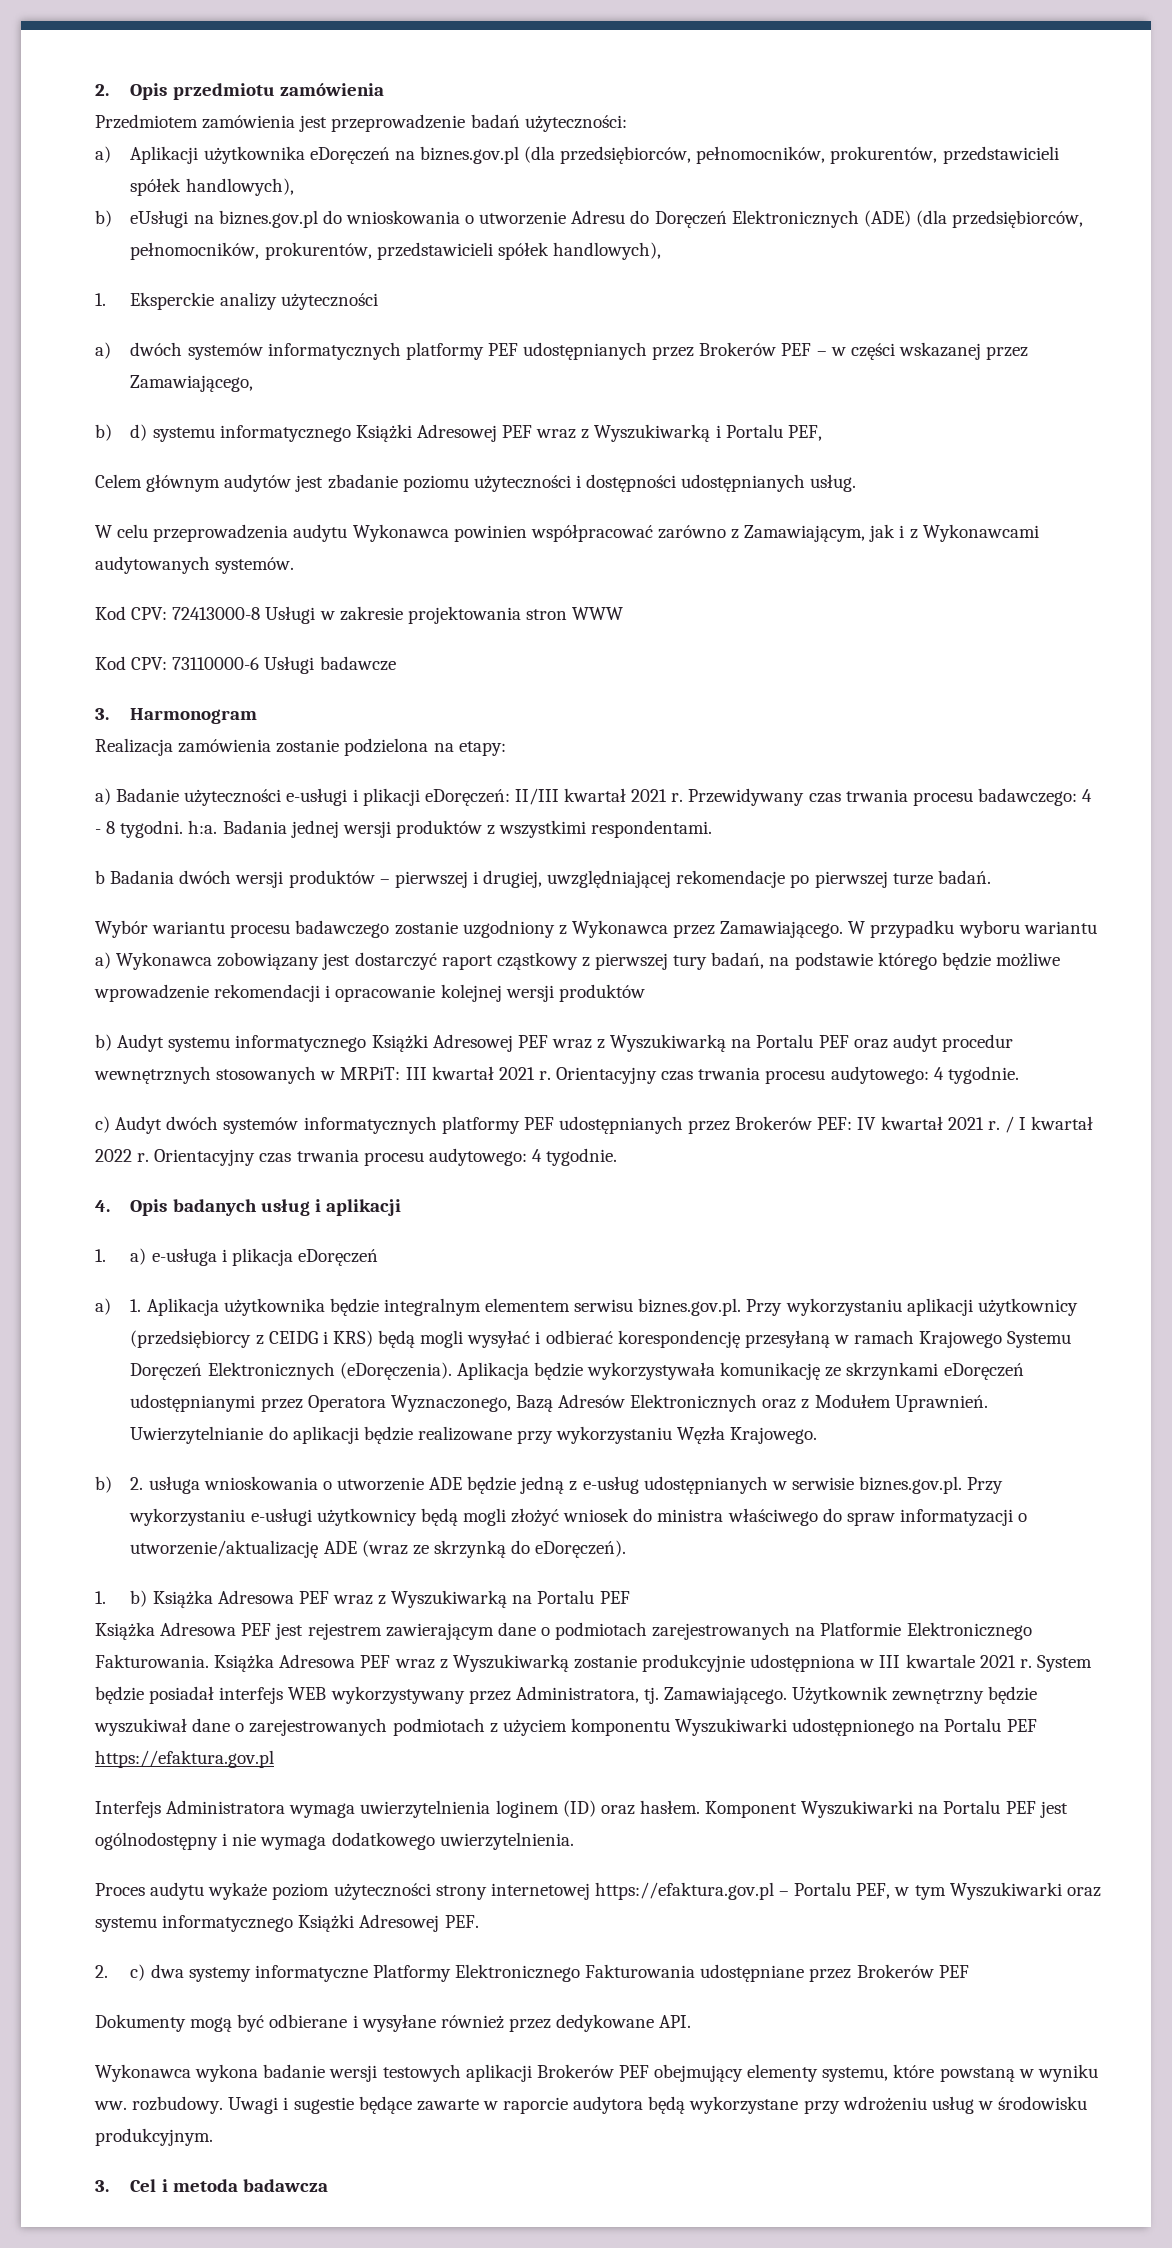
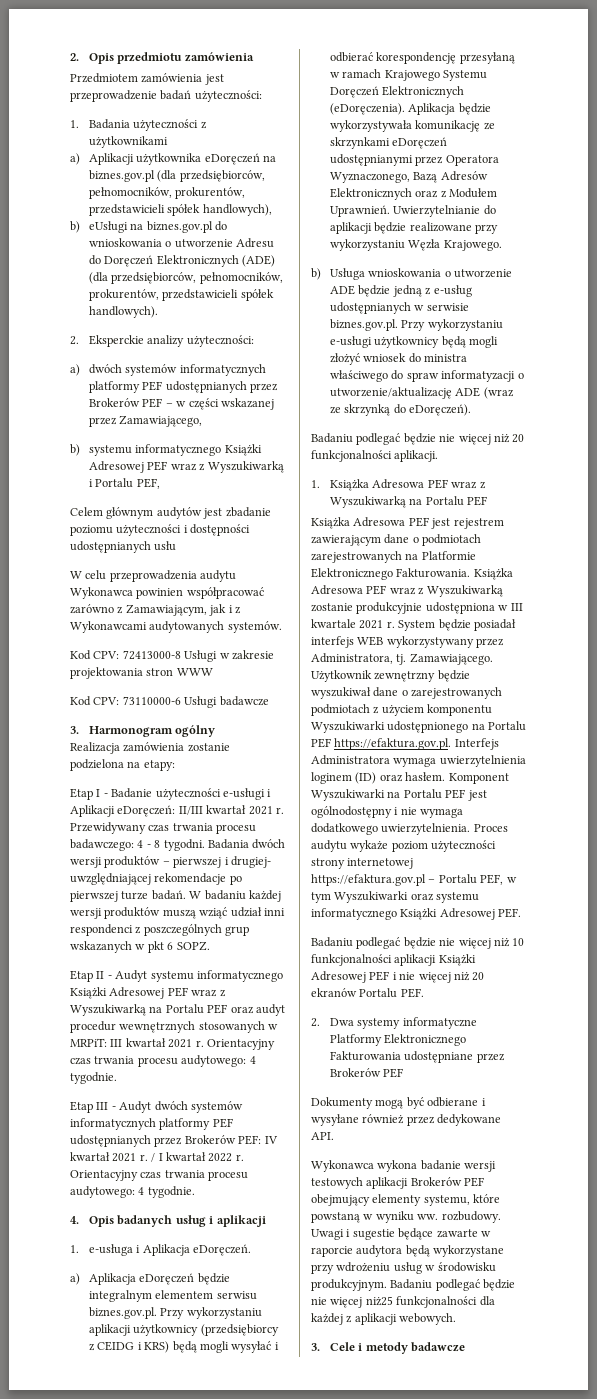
(627, 123) none -> [70,119,207,131] [89,136,169,148] // 1. Badania użyteczności z użytkownikami
[552,242,661,260] [95,293,106,306] handlowych), // 1. -> [89,306,159,318] [70,336,79,345] handlowych). // 2.
[280,293,378,310] użyteczności -> [186,335,254,347] użyteczności:
[130,424,148,441] d) -> (80, 450) none
[810,474,857,492] usług. -> [154,541,177,551] usłu
(258, 716) none -> [175,725,216,737] ogólny
[95,788,111,805] a) -> [70,788,108,800] Etap I -
[362,788,420,806] plikacji -> [70,805,115,817] Aplikacji
[188,820,713,838] [95,870,105,884] h:a. Badania jednej wersji produktów z wszystkimi respondentami. // b -> (205, 845) none
[483,870,543,888] drugiej, -> [230,856,271,868] drugiej-
[95,920,1097,938] [95,952,1060,970] [94,984,645,1002] [95,1034,112,1051] // Wybór wariantu procesu badawczego zostanie uzgodniony z Wykonawca przez Zamawiającego. W przypadku wyboru wariantu a) Wykonawca zobowiązany jest dostarczyć raport cząstkowy z pierwszej tury badań, na podstawie którego będzie możliwe wprowadzenie rekomendacji i opracowanie kolejnej wersji produktów // b) -> [189,890,281,902] [70,907,285,919] [70,924,250,936] [70,941,210,953] [70,970,112,982] W badaniu każdej wersji produktów muszą wziąć udział inni respondenci z poszczególnych grup wskazanych w pkt 6 SOPZ. // Etap II -
[95,1116,110,1133] c) -> [70,1101,116,1113] Etap III -
[130,1248,147,1265] a) -> (79, 1249) none
[231,1248,378,1266] [95,1298,325,1316] plikacja eDoręczeń // a) 1. Aplikacja użytkownika -> [142,1244,252,1256] [70,1273,195,1285] Aplikacja eDoręczeń. // a) Aplikacja eDoręczeń
[130,1476,200,1494] 2. usługa -> [330,268,366,280] Usługa
[95,1590,148,1607] // 1. b) -> [311,433,525,445] [311,450,439,462] [311,480,320,488] // Badaniu podlegać będzie nie więcej niż 20 funkcjonalności aplikacji. // 1.
[95,1750,274,1768] https://efaktura.gov.pl // -> [334,738,452,750] https://efaktura.gov.pl.
(574, 1841) // -> (471, 829) none
[95,1964,184,1981] // 2. c) dwa -> [311,937,525,949] [311,954,476,966] [311,971,485,983] [311,988,424,998] [311,1018,355,1027] // Badaniu podlegać będzie nie więcej niż 10 funkcjonalności aplikacji Książki Adresowej PEF i nie więcej niż 20 ekranów Portalu PEF. // 2. Dwa
[95,2179,328,2192] // 3. Cel i metoda badawcza -> [390,1279,516,1291] [311,1296,495,1308] [311,1313,457,1325] [311,1342,466,1354] Badaniu podlegać będzie nie więcej niż25 funkcjonalności dla każdej z aplikacji webowych. // 3. Cele i metody badawcze

